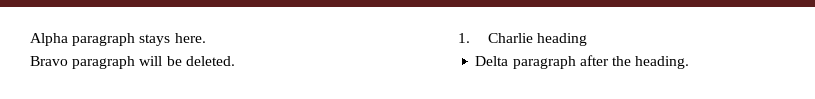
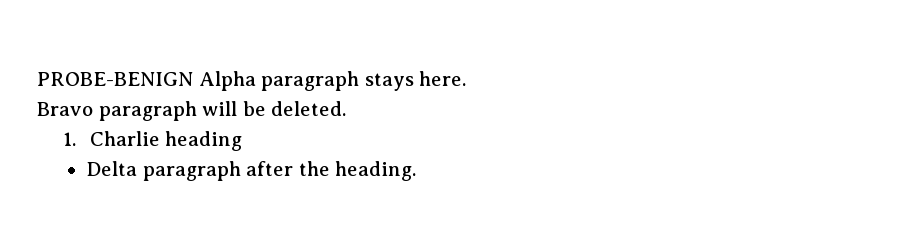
(30, 39) none -> [37,72,193,86] PROBE-BENIGN

